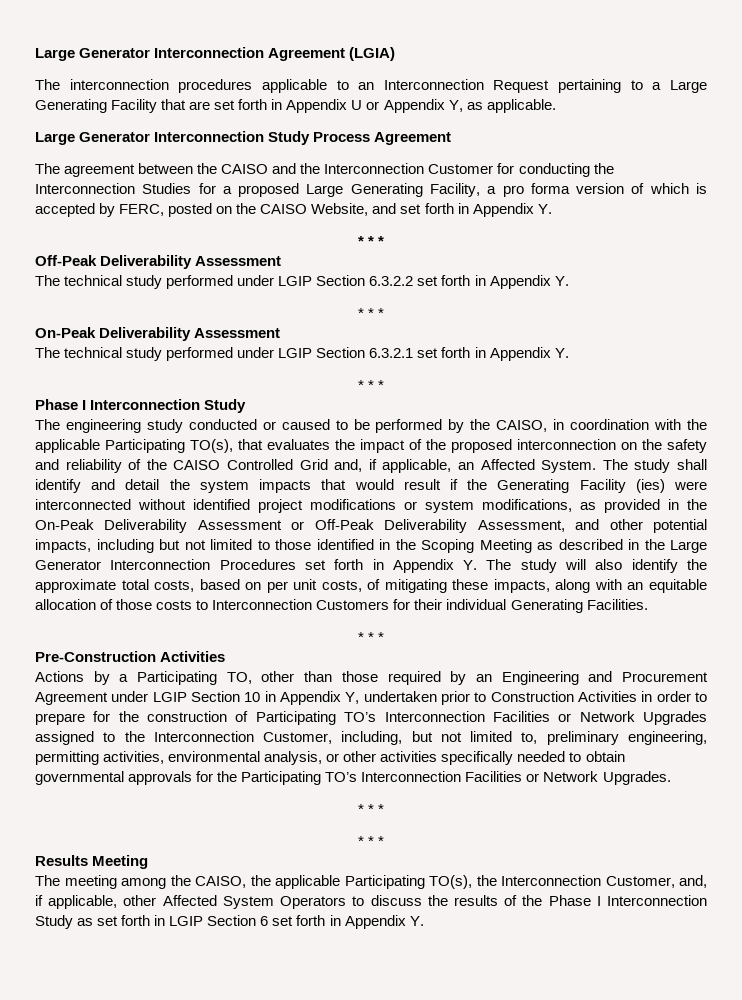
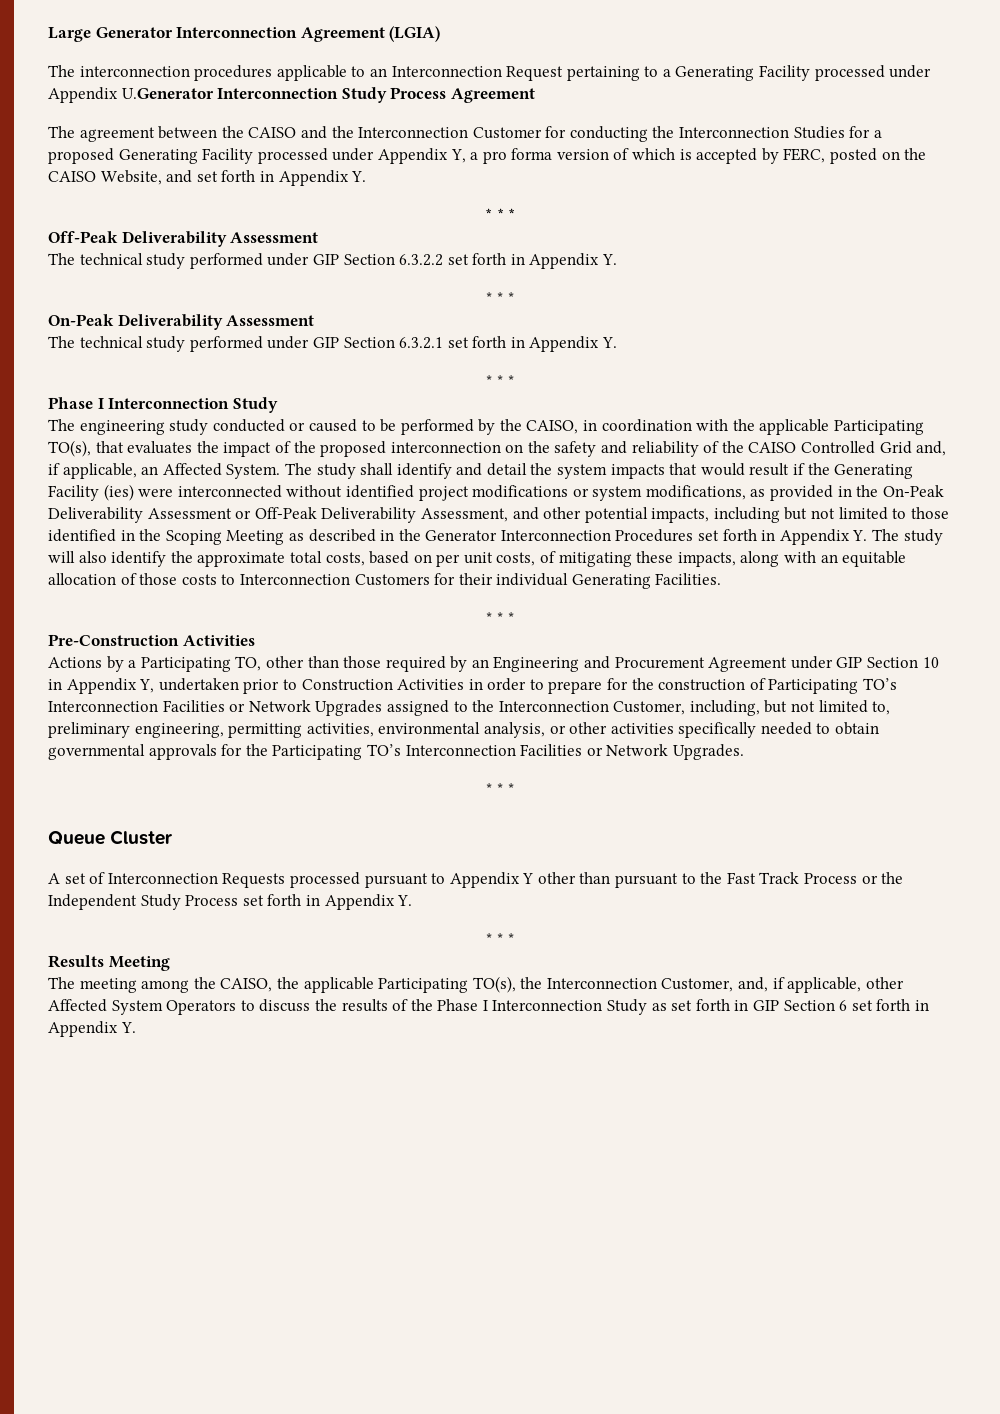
[669,80,707,93] [35,99,556,113] [35,132,151,145] Large Generating Facility that are set forth in Appendix U or Appendix Y, as applicable. // Large Generator -> [675,65,932,81] [48,87,214,103] Generating Facility processed under Appendix U.Generator
[306,183,480,197] Large Generating Facility, -> [118,148,466,164] Generating Facility processed under Appendix Y,
[278,276,313,286] LGIP -> [312,254,339,265] GIP
[278,348,313,358] LGIP -> [312,337,339,348] GIP
[670,540,707,553] Large -> (421, 535) none
[152,692,187,702] LGIP -> [836,657,863,668] GIP
(385, 809) none -> [48,830,173,845] [48,872,904,888] [48,894,413,910] // Queue Cluster // A set of Interconnection Requests processed pursuant to Appendix Y other than pursuant to the Fast Track Process or the Independent Study Process set forth in Appendix Y.
[169,916,204,926] LGIP -> [753,1000,780,1011] GIP

